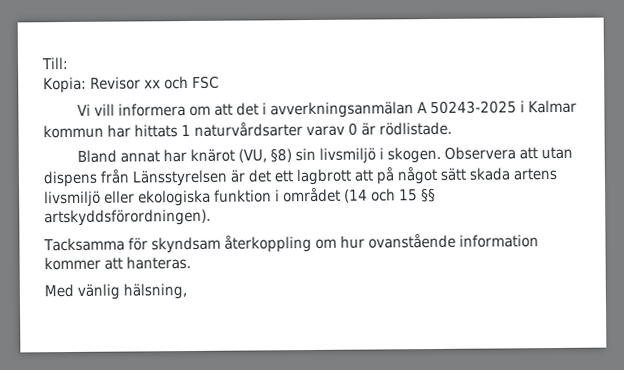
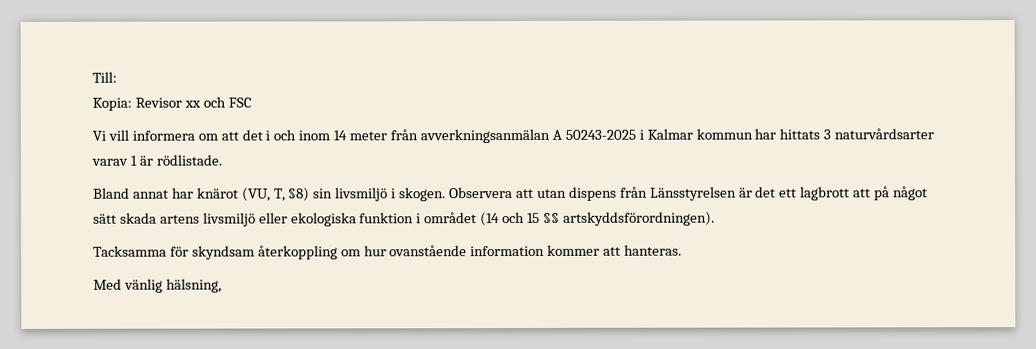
(268, 108) none -> [273,129,419,141] och inom 14 meter från
[181,124,191,137] 1 -> [823,129,832,140] 3
[348,122,358,136] 0 -> [129,155,137,166] 1
(268, 155) none -> [273,188,286,202] T,

